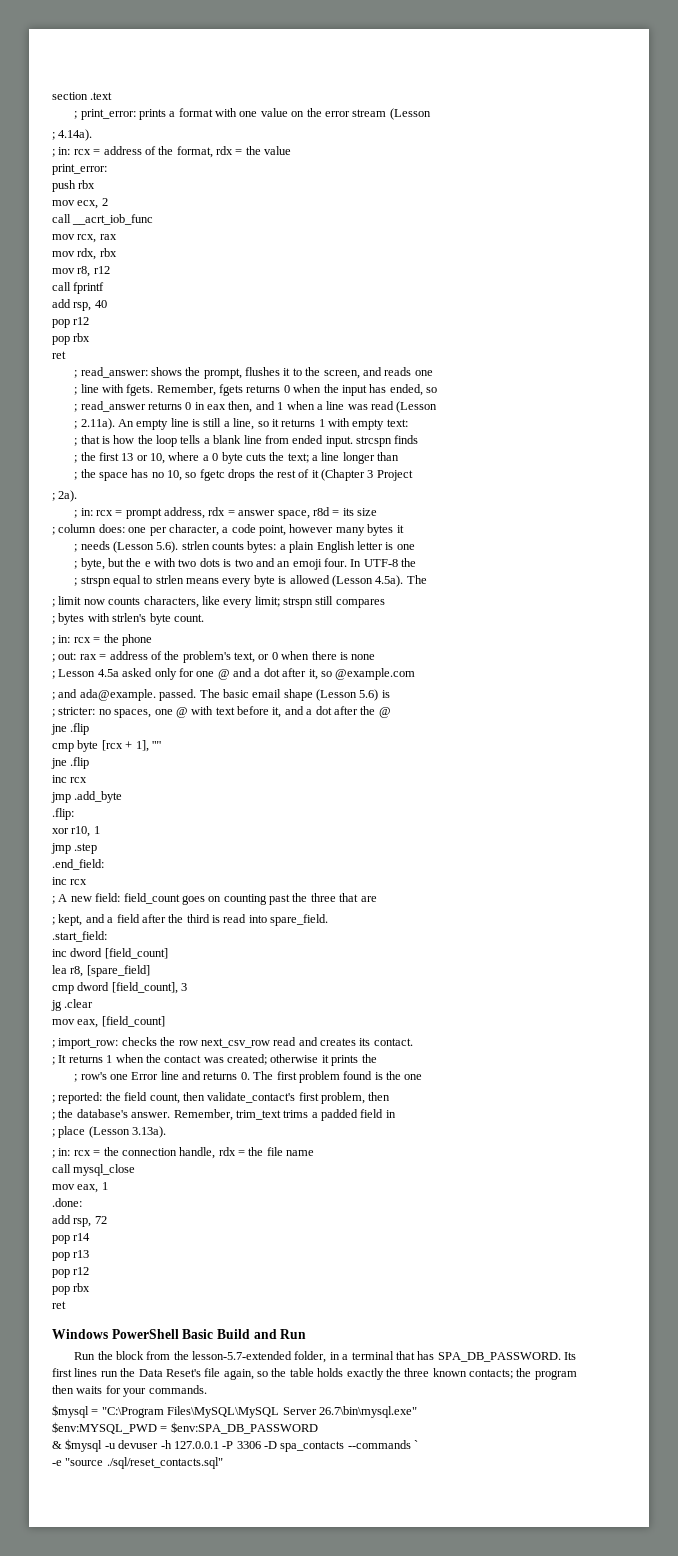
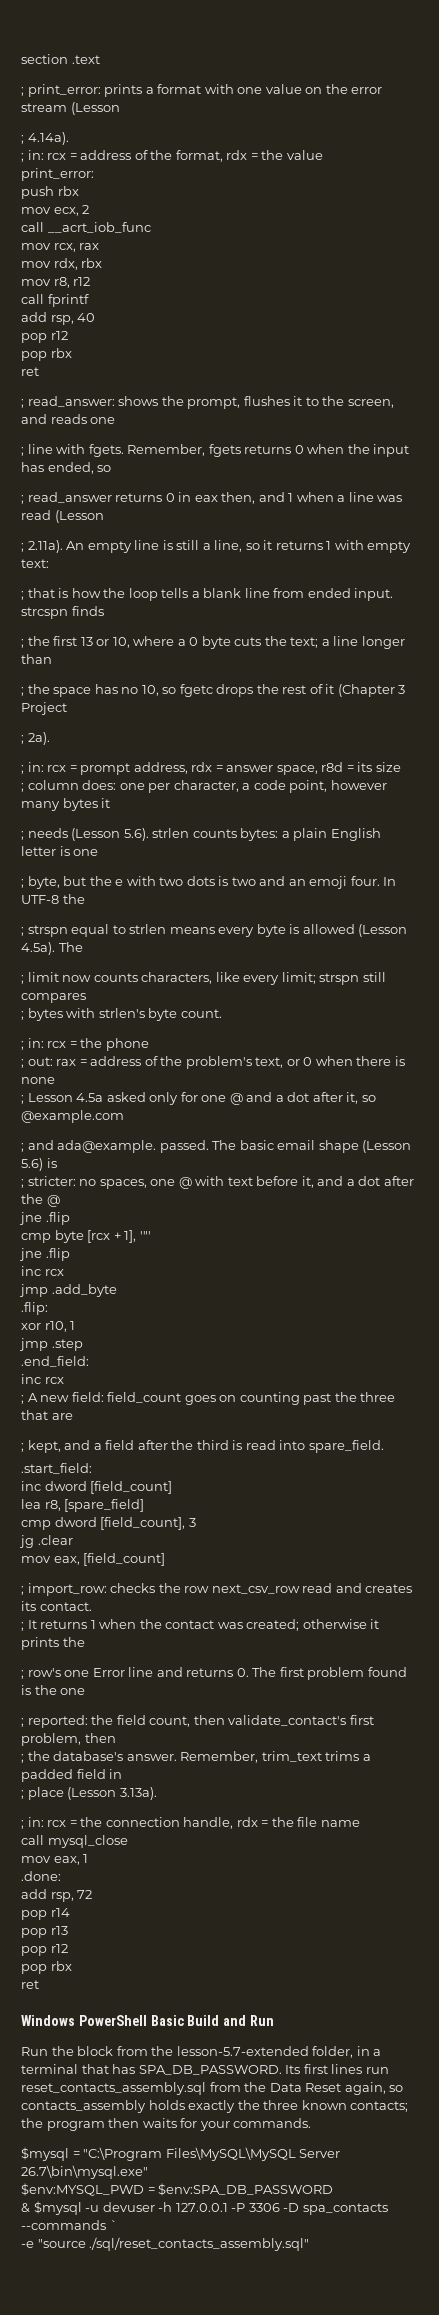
[120,1368,314,1380] the Data Reset's file again, so the table -> [21,2082,404,2095] [21,2100,146,2113] reset_contacts_assembly.sql from the Data Reset again, so contacts_assembly
[106,1457,223,1469] ./sql/reset_contacts.sql" -> [89,2237,310,2251] ./sql/reset_contacts_assembly.sql"

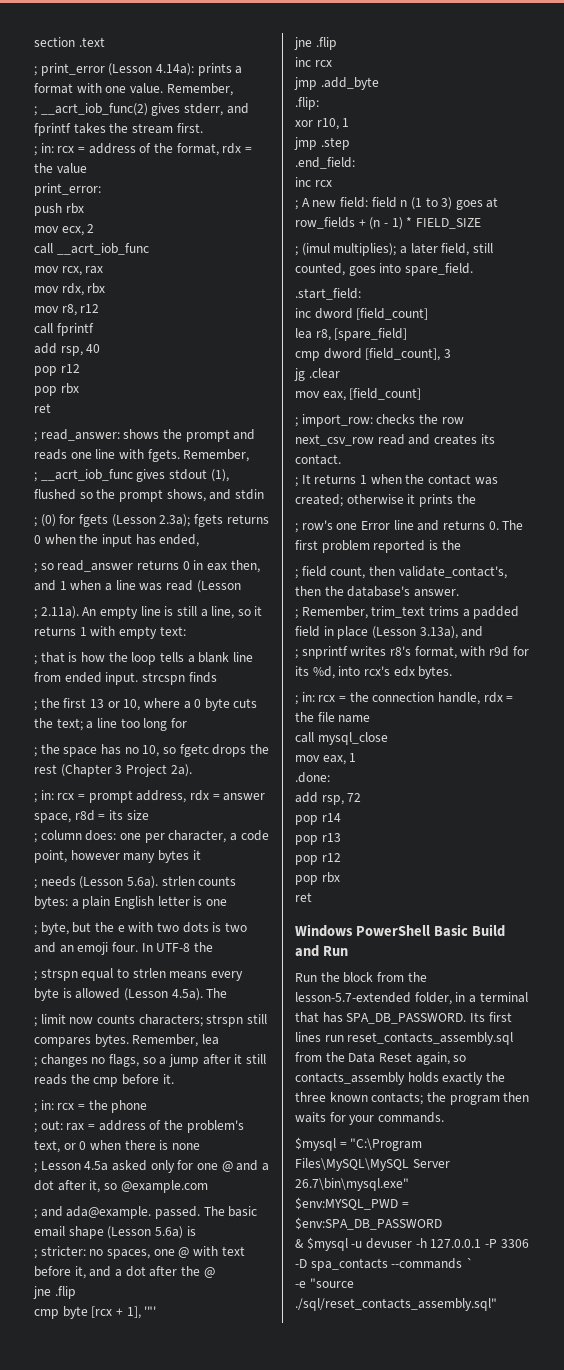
[27,84,101,97] print_error: -> [40,63,194,76] print_error (Lesson 4.14a):
[265,84,383,94] [21,102,120,115] [21,132,69,145] value on the error stream (Lesson // ; 4.14a). -> [129,83,233,96] [34,103,249,116] [34,123,203,136] value. Remember, // ; __acrt_iob_func(2) gives stderr, and fprintf takes the stream first.
[187,396,394,409] prompt, flushes it to the screen, -> [185,429,230,442] prompt
[21,447,24,456] // ; -> (92, 455) none
(206, 450) none -> [34,469,229,482] [34,489,264,502] [34,514,191,527] // ; __acrt_iob_func gives stdout (1), flushed so the prompt shows, and stdin // ; (0) for fgets (Lesson 2.3a);
[97,465,112,472] [21,495,24,504] so // ; -> [34,563,54,573] // ; so
[361,636,405,649] [21,654,52,664] longer than -> [120,718,187,731] too long for
[309,684,335,694] of it -> (57, 769) none
[21,735,24,744] // ; -> (167, 770) none
[123,828,149,841] 5.6). -> [126,876,158,889] 5.6a).
[141,972,316,985] characters, like every limit; -> [138,1014,203,1027] characters;
[21,1008,222,1021] // ; bytes with strlen's byte count. -> [94,1034,219,1047] [34,1054,266,1067] [34,1074,174,1087] bytes. Remember, lea // ; changes no flags, so a jump after it still reads the cmp before it.
[21,1158,43,1171] 5.6) -> [154,1226,183,1239] 5.6a)
[107,1392,396,1405] [21,1410,73,1420] [21,1440,276,1453] field_count goes on counting past the three that are // ; kept, and a field after the third is read -> [371,197,499,210] [295,217,481,230] [295,243,493,256] [295,263,376,276] field n (1 to 3) goes at row_fields + (n - 1) * FIELD_SIZE // ; (imul multiplies); a later field, still counted, goes
[367,1667,407,1677] found -> [373,540,426,553] reported
[60,1688,86,1695] [21,1715,114,1728] one // ; reported: the -> [295,569,298,579] // ;
[228,1715,374,1726] [21,1733,116,1746] [21,1754,24,1763] validate_contact's first problem, then // ; -> [398,566,507,579] [295,586,321,596] validate_contact's, then
(177, 1757) none -> [295,609,298,619] // ;
[21,1787,157,1800] // ; place (Lesson 3.13a). -> [337,626,484,639] [295,646,529,659] [295,666,453,679] place (Lesson 3.13a), and // ; snprintf writes r8's format, with r9d for its %d, into rcx's edx bytes.

